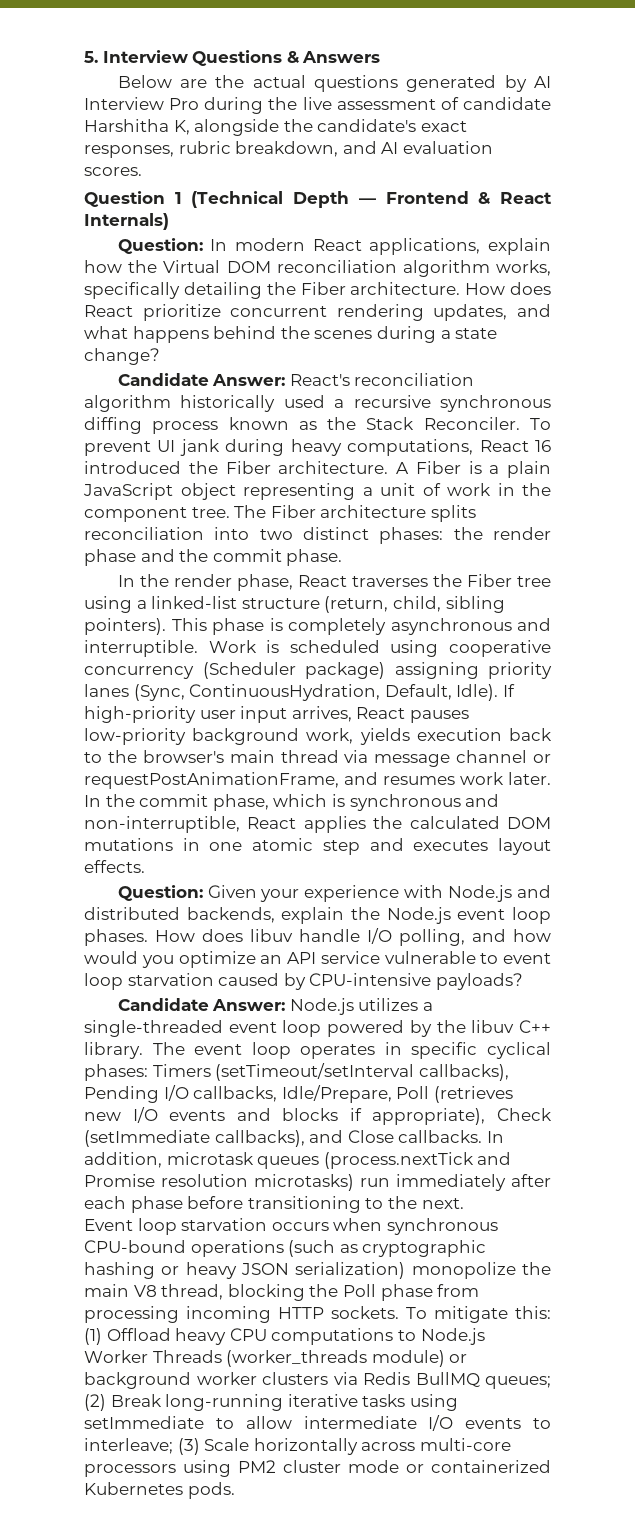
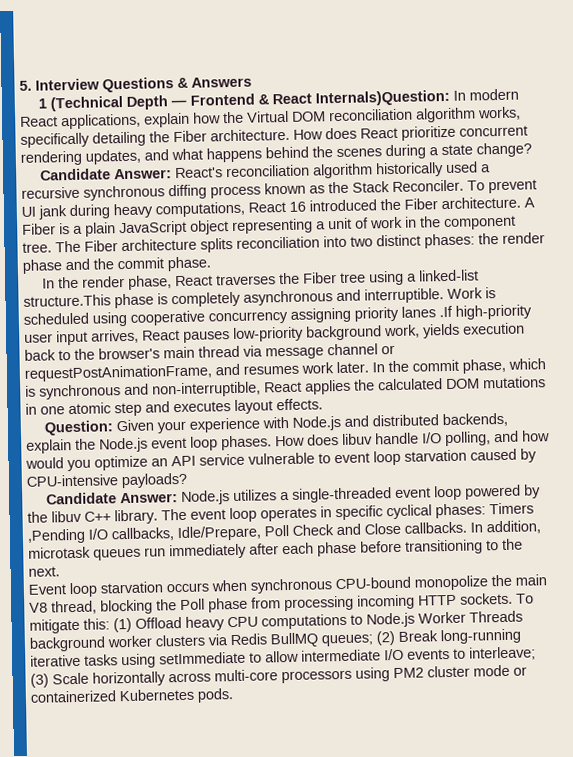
[117,75,551,92] [84,97,551,114] [84,119,467,136] [84,141,493,158] [84,167,142,176] [84,191,165,207] Below are the actual questions generated by AI Interview Pro during the live assessment of candidate Harshitha K, alongside the candidate's exact responses, rubric breakdown, and AI evaluation scores. // Question -> (252, 82) none
[84,213,169,230] [117,238,203,254] Internals) // Question: -> [315,89,451,107] Internals)Question:
[241,596,505,613] [84,618,207,635] structure (return, child, sibling pointers). This -> [23,294,111,307] structure.This
[202,662,385,679] (Scheduler package) -> (288, 317) none
[133,684,515,701] (Sync, ContinuousHydration, Default, Idle). If -> [439,305,453,318] .If
[215,1063,509,1081] [84,1086,159,1103] (setTimeout/setInterval callbacks), Pending -> [27,528,86,544] ,Pending
[433,1086,513,1103] [84,1107,552,1125] [84,1130,305,1147] (retrieves new I/O events and blocks if appropriate), Check (setImmediate callbacks), -> [292,524,334,536] Check
[323,1152,512,1169] [84,1174,354,1191] (process.nextTick and Promise resolution microtasks) -> (141, 554) none
[190,1240,487,1257] [84,1262,406,1279] operations (such as cryptographic hashing or heavy JSON serialization) -> (411, 583) none
[226,1350,468,1367] (worker_threads module) or -> (523, 616) none

